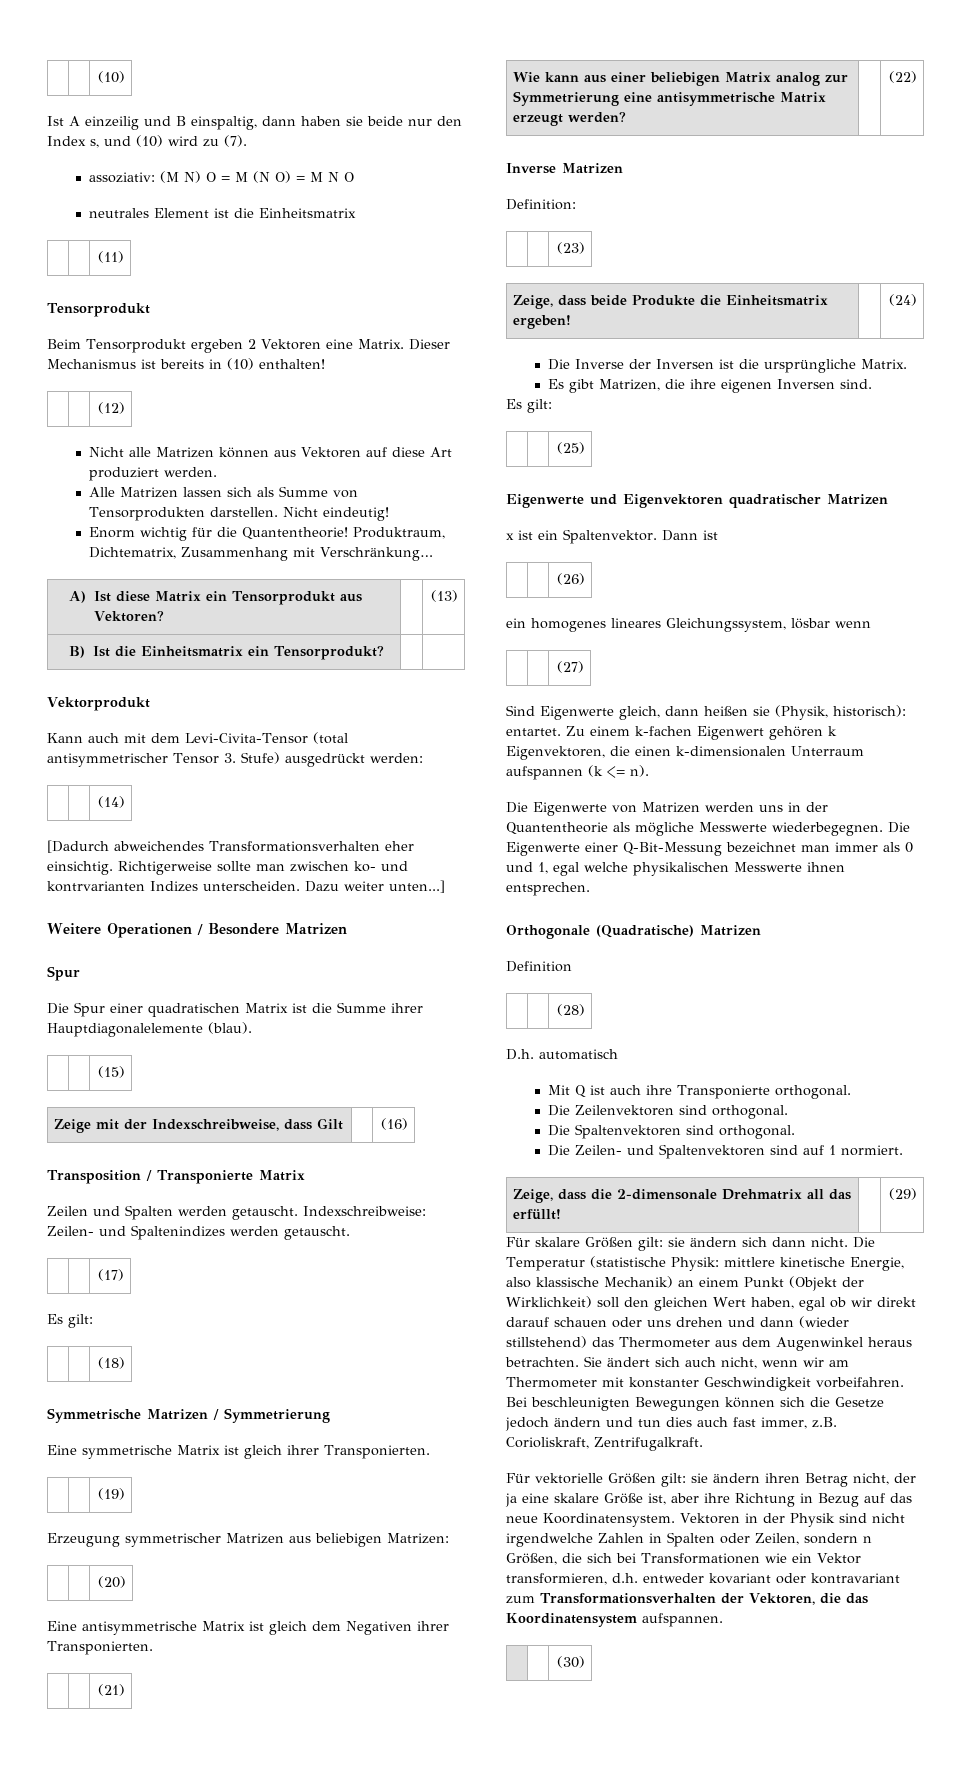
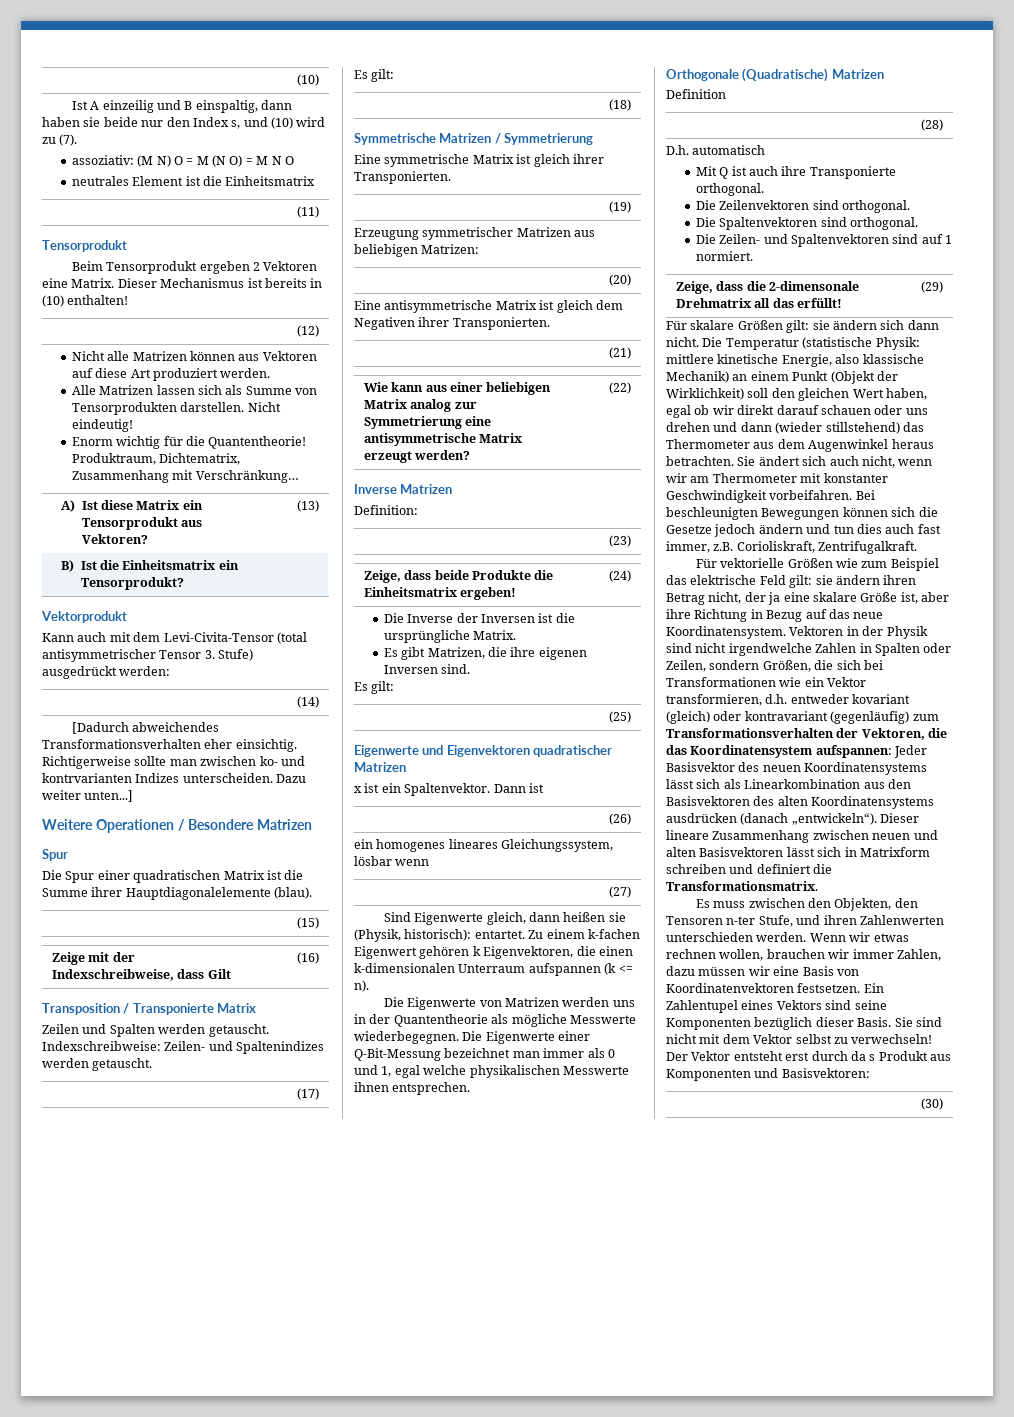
(656, 1478) none -> [835,558,939,571] [666,575,786,585] wie zum Beispiel das elektrische Feld
[863,1536,872,1543] n -> (760, 665) none
(771, 1578) none -> [666,711,710,724] (gleich)
(900, 1578) none -> [830,711,910,724] (gegenläufig)
[642,1613,723,1627] aufspannen. -> [815,745,928,758] [666,762,928,775] [666,779,911,789] [666,796,935,809] [666,813,920,825] [666,830,938,843] [666,847,930,857] [666,864,833,874] [666,881,818,891] [695,898,918,911] [666,915,944,927] [666,932,909,942] [666,949,941,961] [666,966,859,976] [666,983,884,993] [666,1000,887,1013] [666,1017,942,1030] [666,1034,933,1044] [666,1051,951,1061] [666,1068,870,1081] aufspannen: Jeder Basisvektor des neuen Koordinatensystems lässt sich als Linearkombination aus den Basisvektoren des alten Koordinatensystems ausdrücken (danach „entwickeln“). Dieser lineare Zusammenhang zwischen neuen und alten Basisvektoren lässt sich in Matrixform schreiben und definiert die Transformationsmatrix. // Es muss zwischen den Objekten, den Tensoren n-ter Stufe, und ihren Zahlenwerten unterschieden werden. Wenn wir etwas rechnen wollen, brauchen wir immer Zahlen, dazu müssen wir eine Basis von Koordinatenvektoren festsetzen. Ein Zahlentupel eines Vektors sind seine Komponenten bezüglich dieser Basis. Sie sind nicht mit dem Vektor selbst zu verwechseln! Der Vektor entsteht erst durch da s Produkt aus Komponenten und Basisvektoren:

